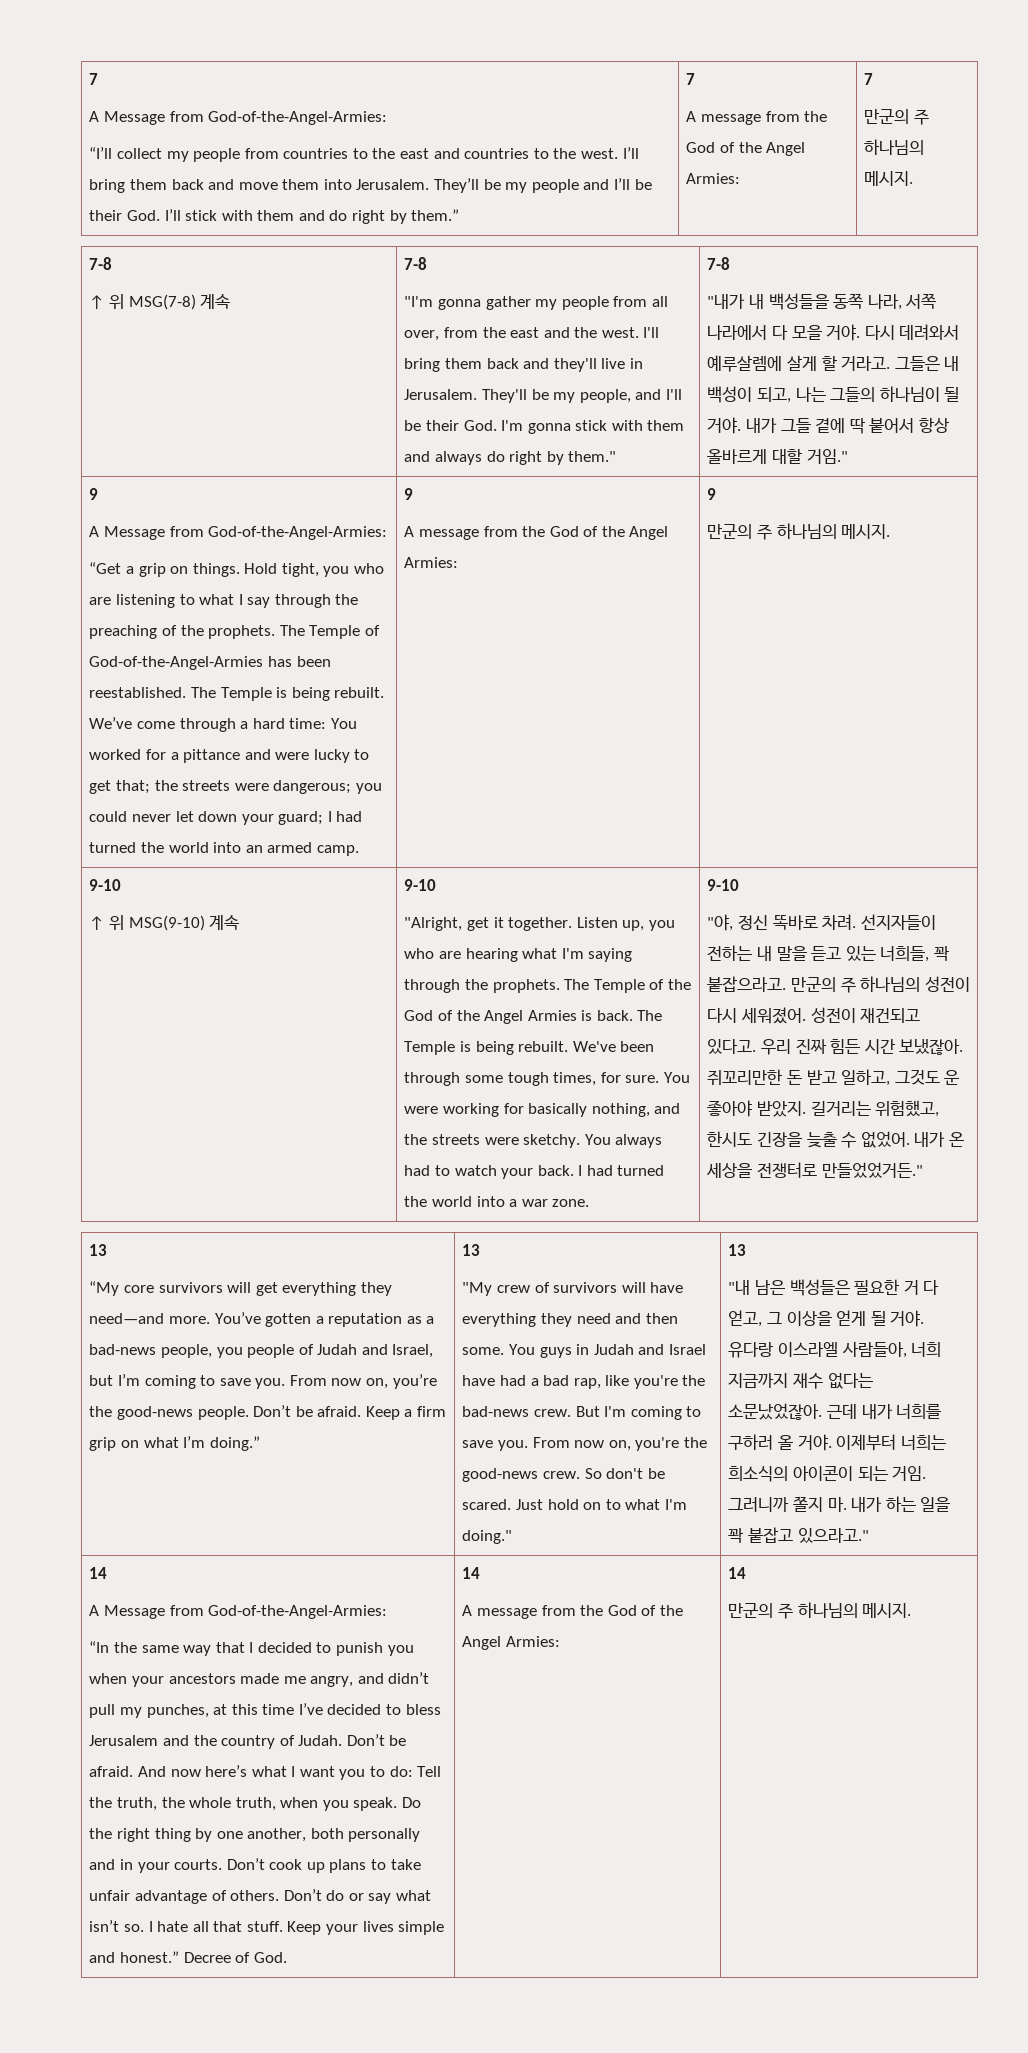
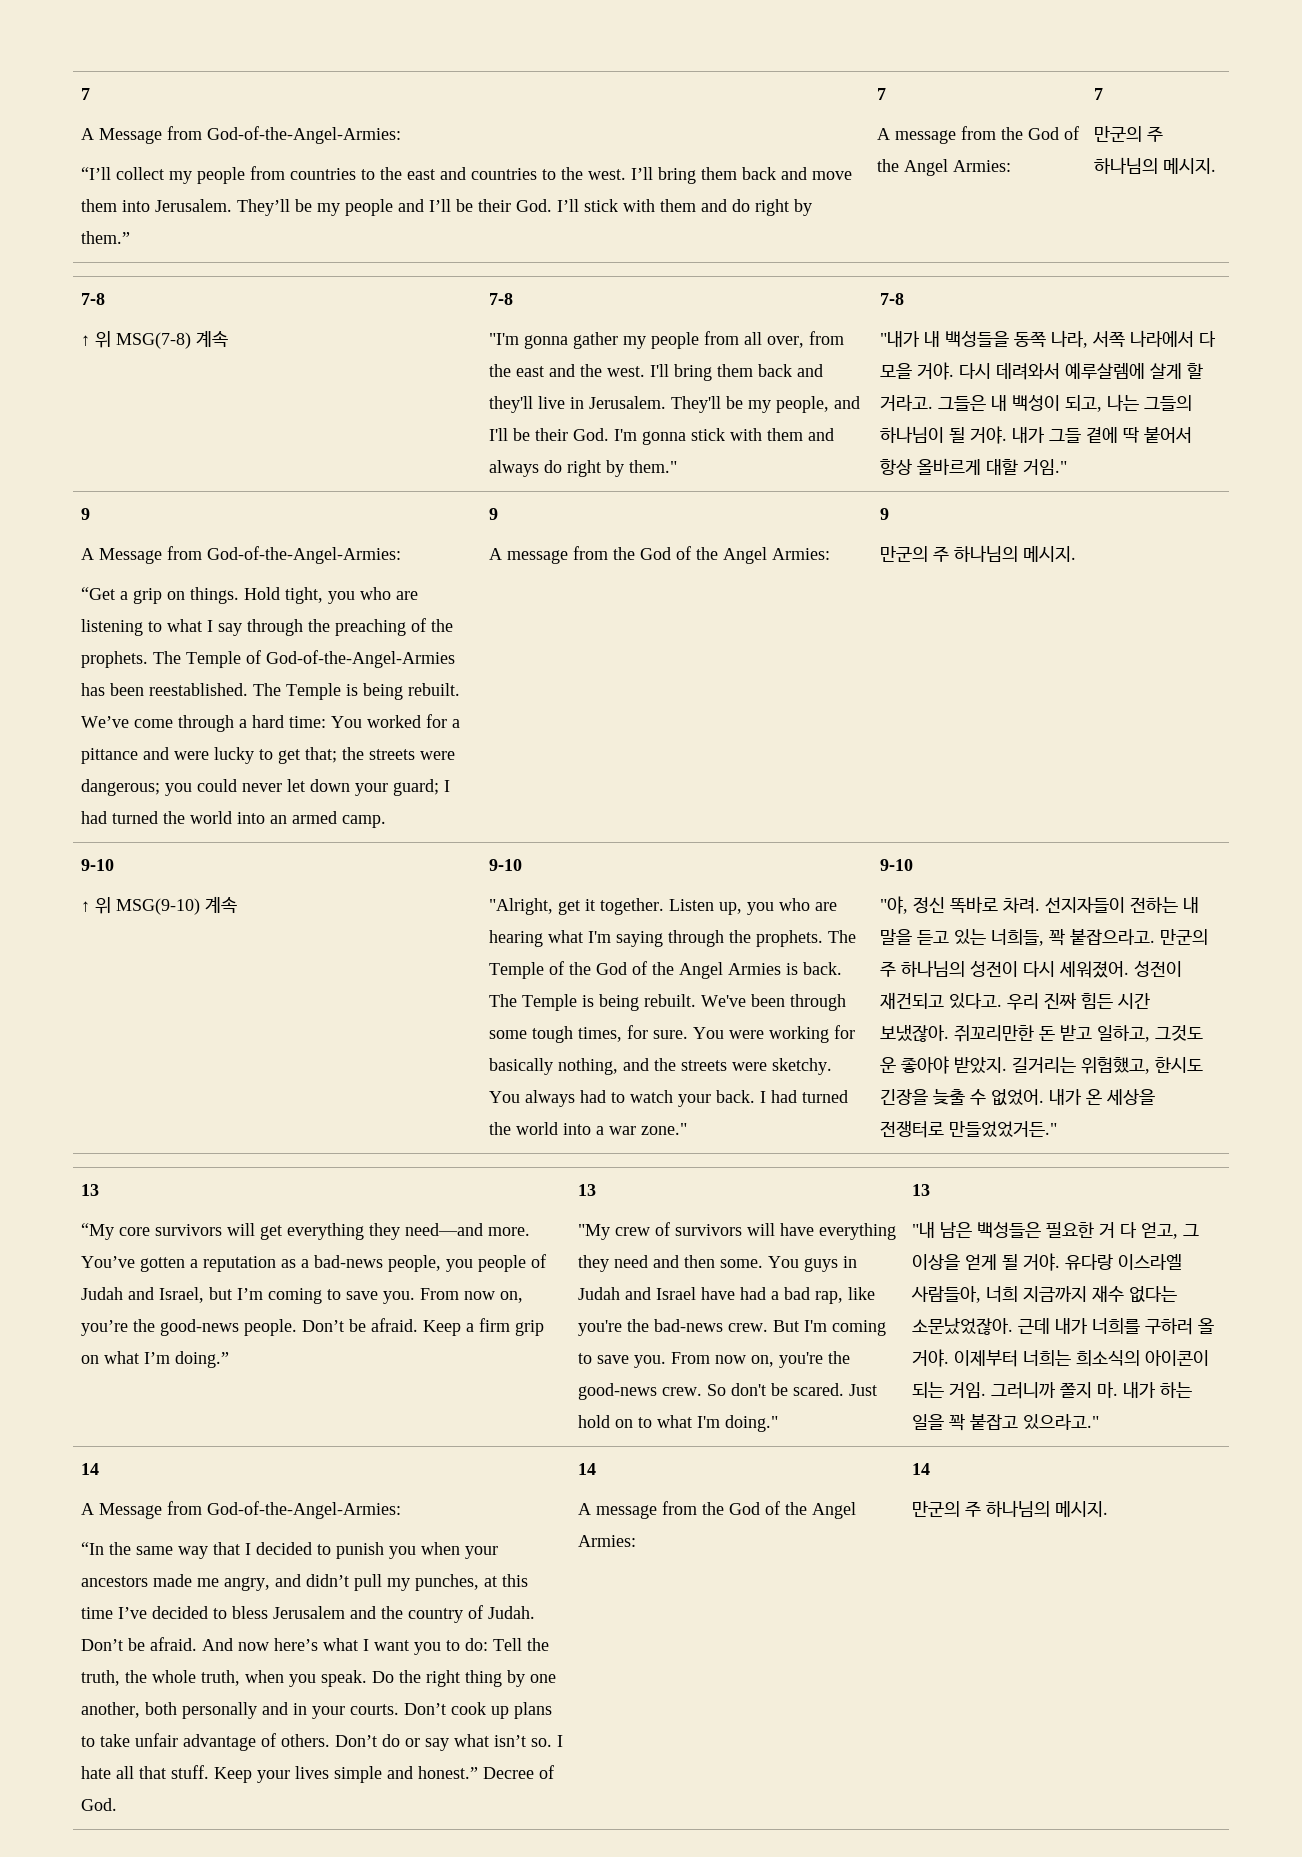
[552,1199,590,1207] zone. -> [640,1123,687,1135] zone."

